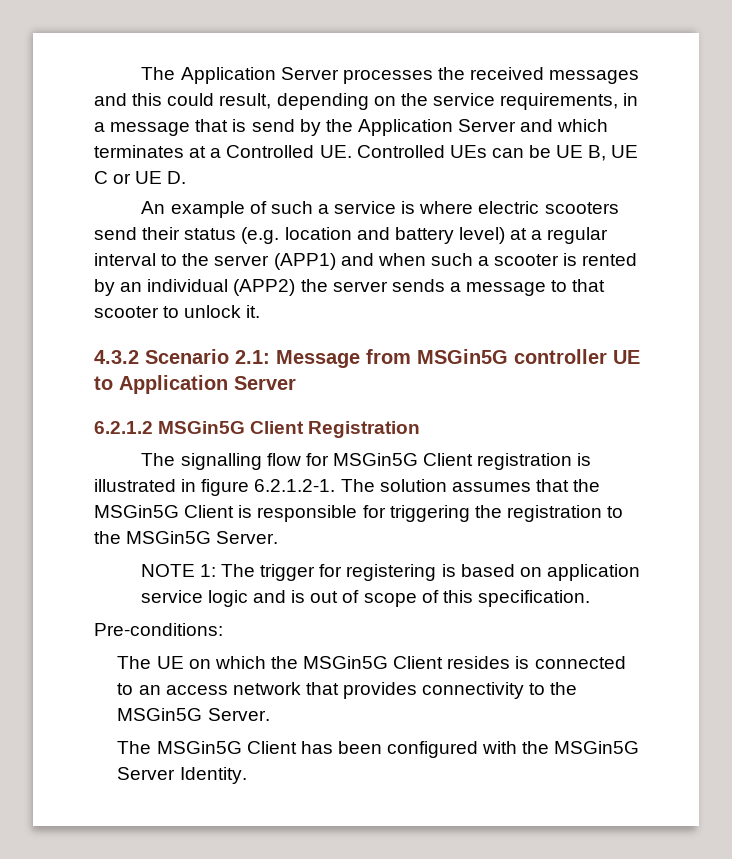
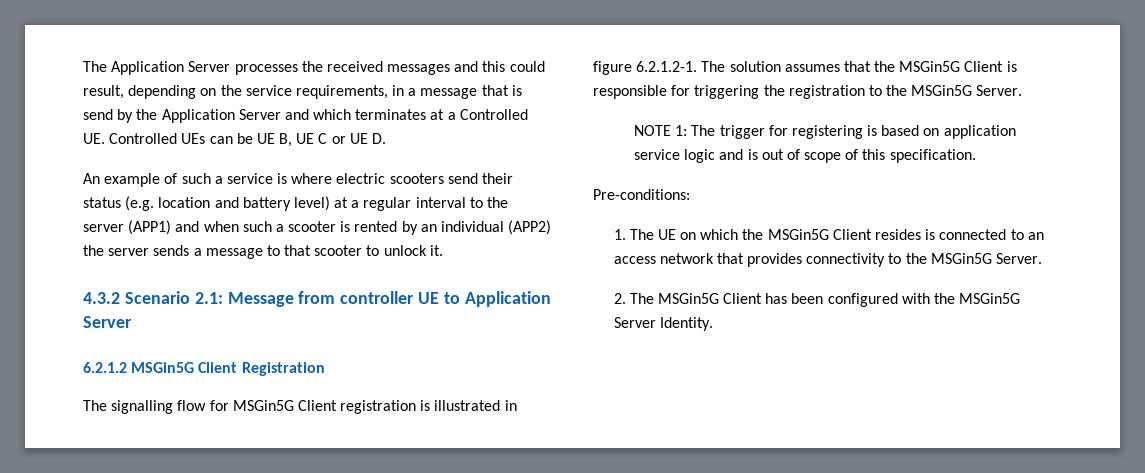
[417,349,508,364] MSGin5G -> (336, 297) none
(223, 629) none -> [613,229,626,240] 1.
(270, 714) none -> [613,293,626,304] 2.

